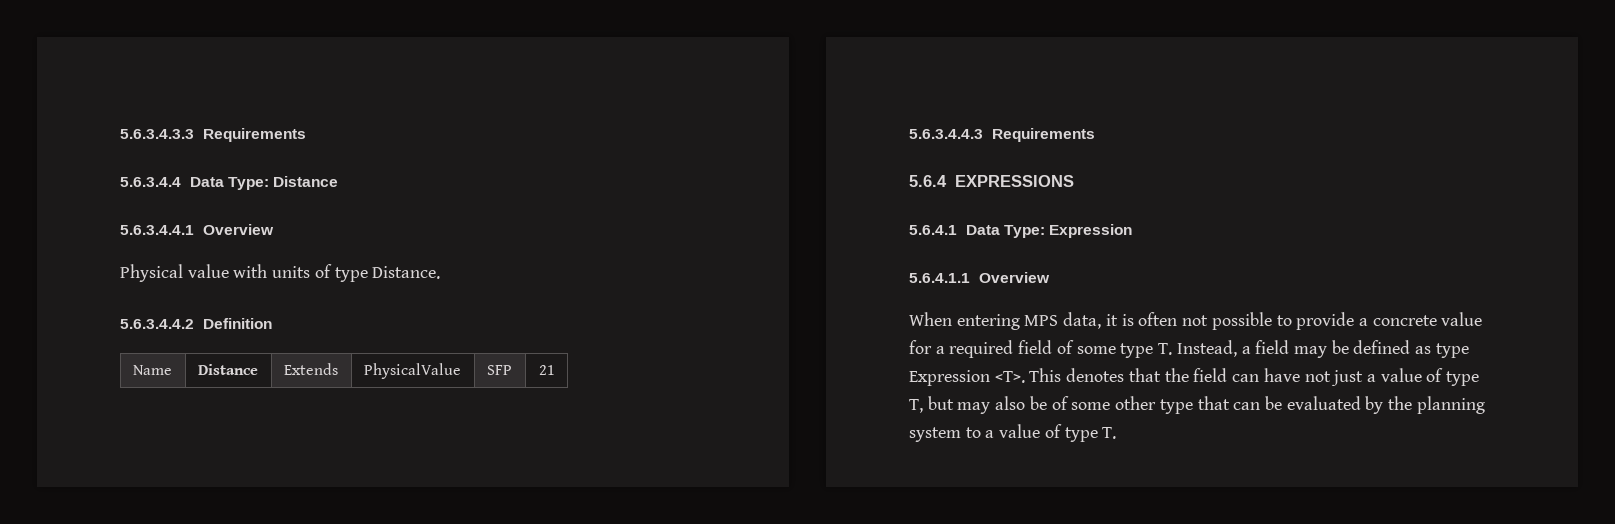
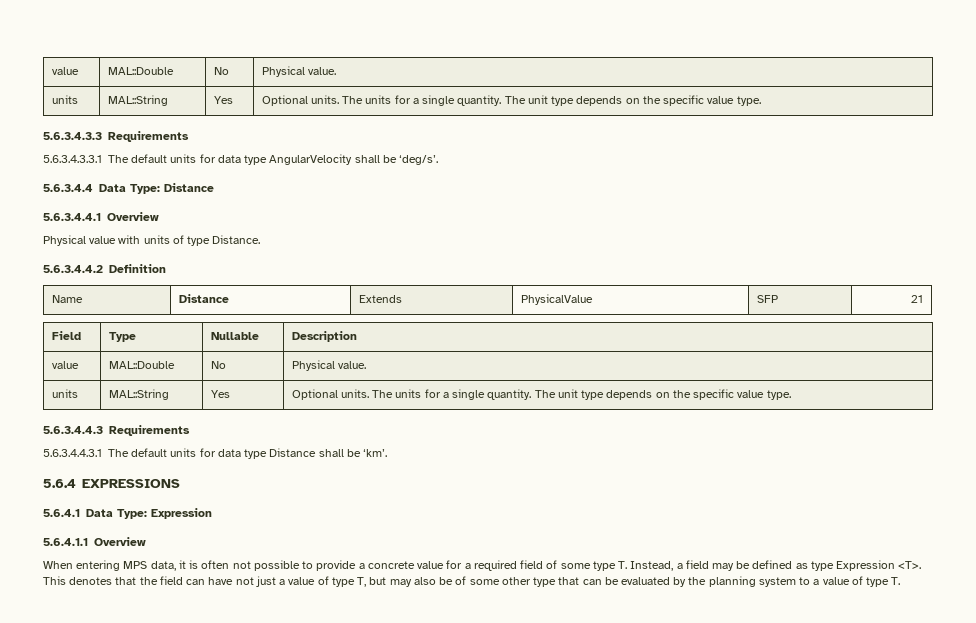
[120,128,306,142] 5.6.3.4.3.3 Requirements -> [51,67,79,75] [107,67,174,75] [213,67,229,75] [261,66,336,77] [51,95,78,104] [107,95,168,106] [213,96,233,104] [261,95,761,106] [43,131,189,142] [43,154,439,165] value | MAL::Double | No | Physical value. // units | MAL::String | Yes | Optional units. The units for a single quantity. The unit type depends on the specific value type. // 5.6.3.4.3.3 Requirements // 5.6.3.4.3.3.1 The default units for data type AngularVelocity shall be ‘deg/s’.
[909,128,1095,142] // 5.6.3.4.4.3 Requirements -> [51,331,81,340] [108,332,136,342] [210,332,259,340] [291,331,357,342] [51,361,79,369] [108,361,175,369] [210,361,226,369] [291,360,366,371] [51,389,78,398] [108,389,169,400] [210,390,230,398] [291,389,791,400] [43,425,190,436] [43,448,388,459] // Field | Type | Nullable | Description // value | MAL::Double | No | Physical value. // units | MAL::String | Yes | Optional units. The units for a single quantity. The unit type depends on the specific value type. // 5.6.3.4.4.3 Requirements // 5.6.3.4.4.3.1 The default units for data type Distance shall be ‘km’.

